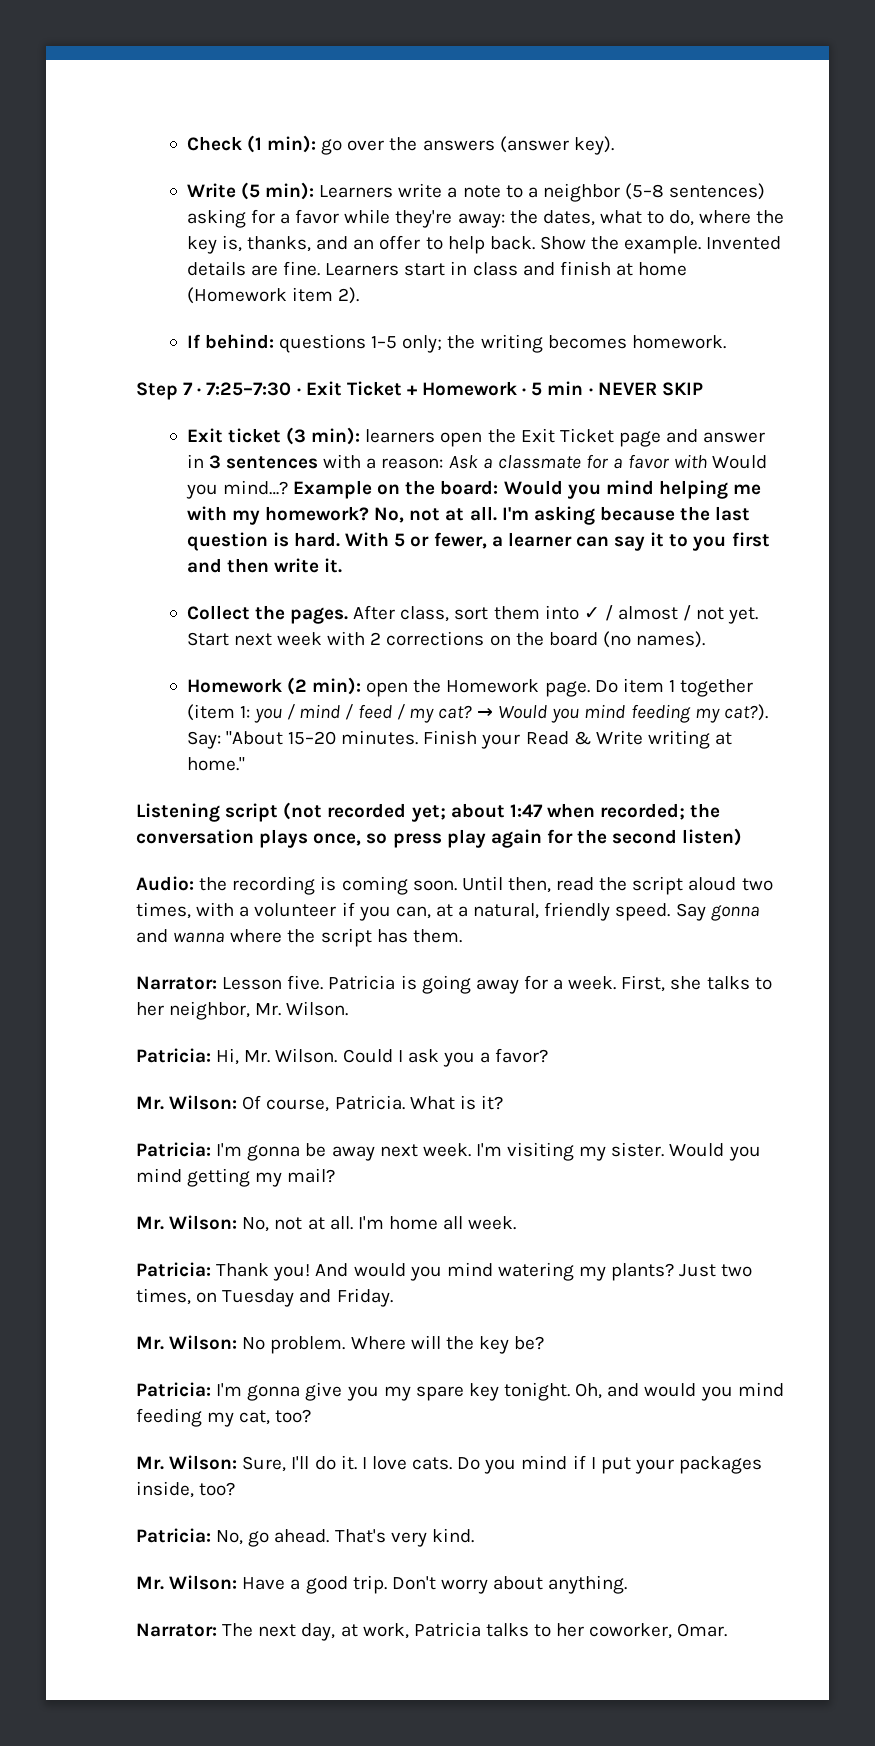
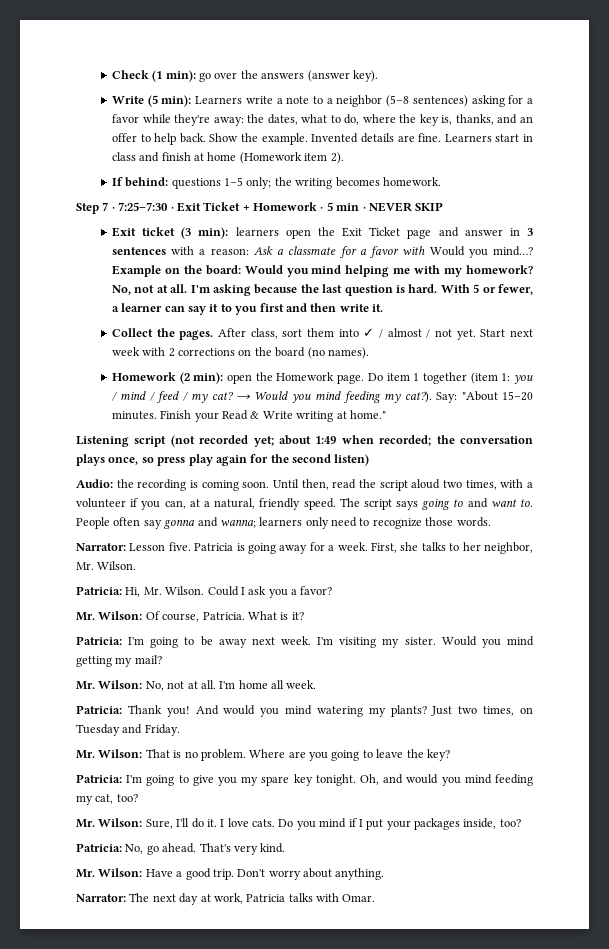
[509,804,543,817] 1:47 -> [315,436,337,444] 1:49
[675,903,760,921] [136,928,462,947] Say gonna and wanna where the script has them. -> [339,498,533,510] [76,517,491,529] The script says going to and want to. People often say gonna and wanna; learners only need to recognize those words.
[247,1145,301,1161] gonna -> [150,637,195,648] going to
[242,1335,545,1354] [136,1382,301,1401] No problem. Where will the key be? // Patricia: I'm gonna -> [145,749,450,761] [76,774,189,786] That is no problem. Where are you going to leave the key? // Patricia: I'm going to
[301,1623,336,1641] day, -> [179,893,199,905] day
[534,1623,673,1639] to her coworker, -> [316,893,339,902] with

